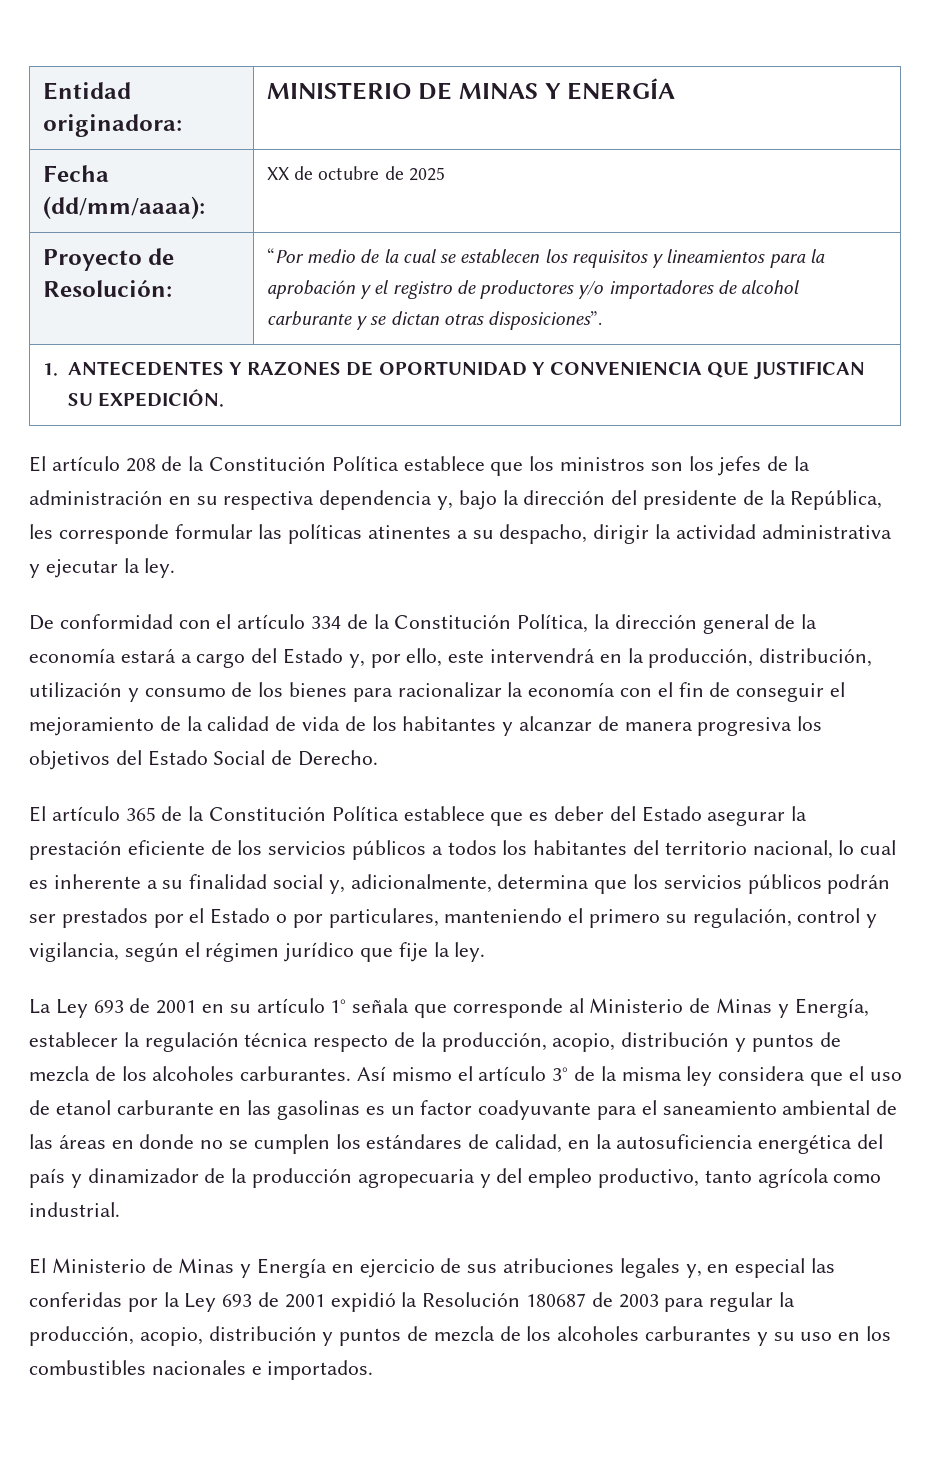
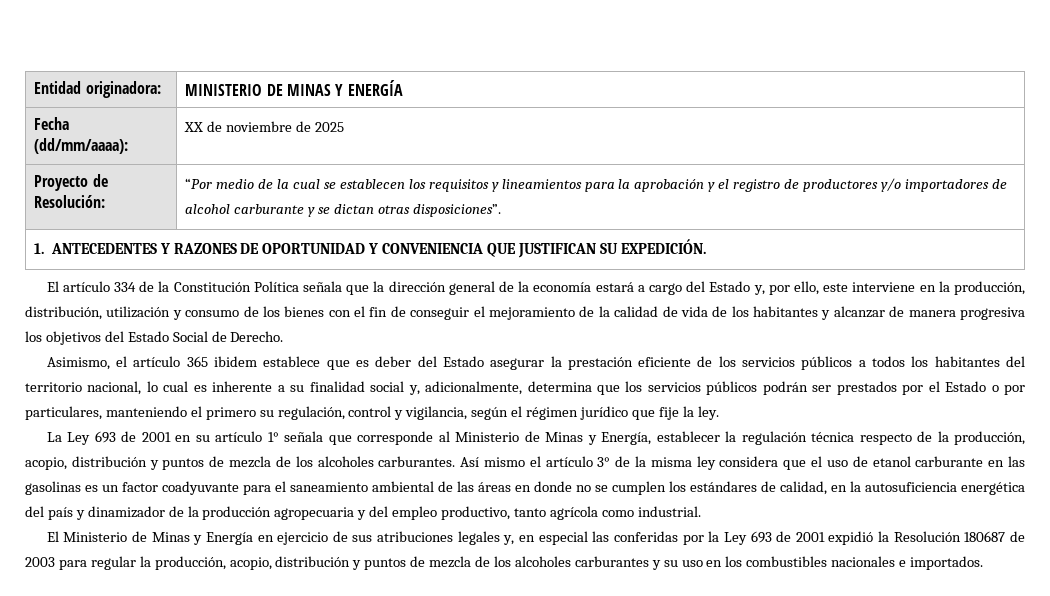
[318,166,380,180] octubre -> [226,121,293,132] noviembre
[125,456,811,476] [29,490,883,510] [29,524,892,544] [29,558,176,578] [29,614,589,633] 208 de la Constitución Política establece que los ministros son los jefes de la administración en su respectiva dependencia y, bajo la dirección del presidente de la República, les corresponde formular las políticas atinentes a su despacho, dirigir la actividad administrativa y ejecutar la ley. // De conformidad con el artículo 334 de la Constitución Política, -> [114,281,370,295] 334 de la Constitución Política señala que
[490,648,596,663] intervendrá -> [852,282,916,292] interviene
[352,682,616,702] para racionalizar la economía -> (325, 311) none
[29,806,399,822] El artículo 365 de la Constitución Política -> [46,356,257,370] Asimismo, el artículo 365 ibidem

